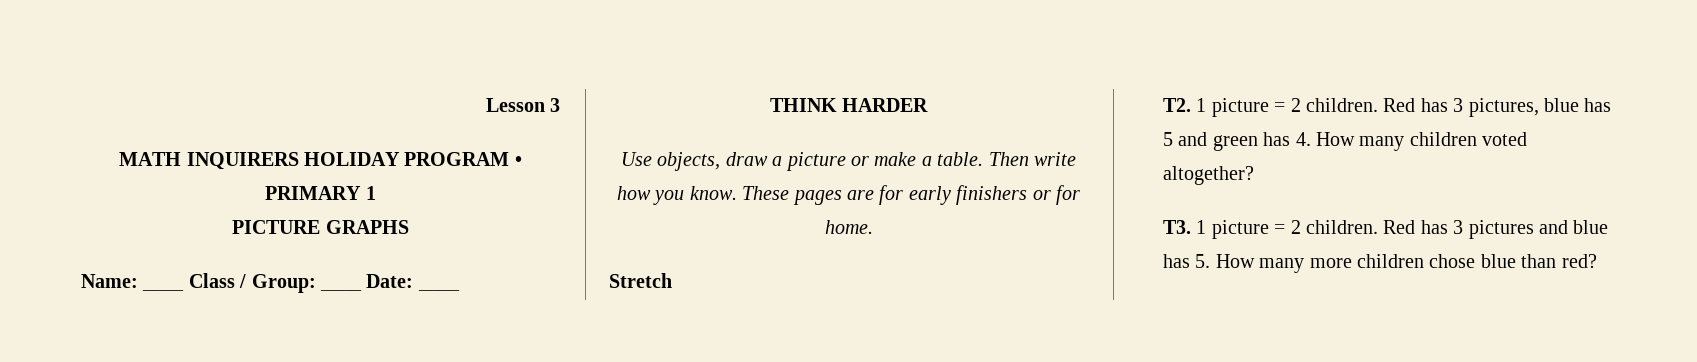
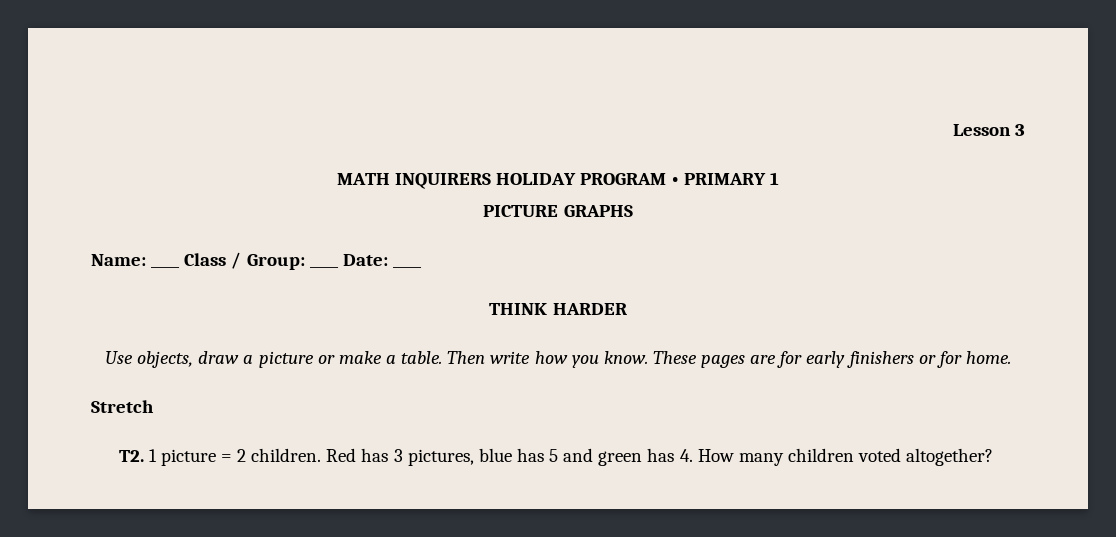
[1163,220,1609,239] [1163,254,1597,273] // T3. 1 picture = 2 children. Red has 3 pictures and blue has 5. How many more children chose blue than red? -> (994, 457) none

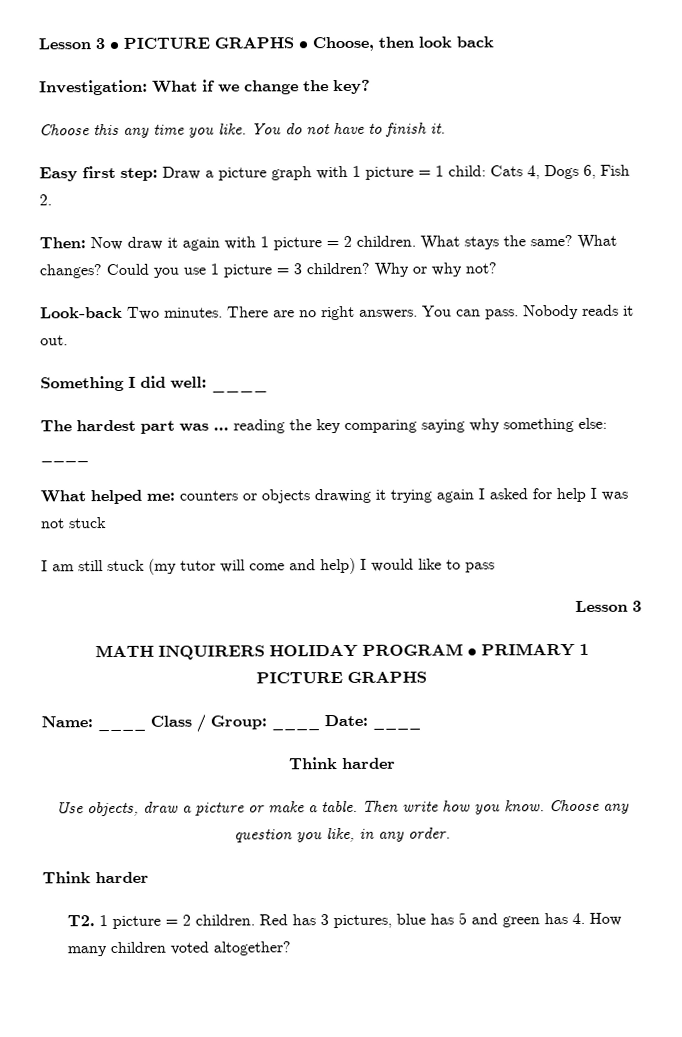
[952,124,1025,136] Lesson 3 -> [38,36,494,52] [39,79,371,96] [39,122,446,138] [39,164,630,182] [39,194,52,206] [39,234,617,251] [39,262,497,279] [40,304,634,321] [40,335,68,346] [40,375,268,393] [40,417,607,434] [40,458,89,463] [40,487,628,505] [40,517,107,529] [41,557,495,575] [575,600,642,612] Lesson 3 • PICTURE GRAPHS • Choose, then look back // Investigation: What if we change the key? // Choose this any time you like. You do not have to finish it. // Easy first step: Draw a picture graph with 1 picture = 1 child: Cats 4, Dogs 6, Fish 2. // Then: Now draw it again with 1 picture = 2 children. What stays the same? What changes? Could you use 1 picture = 3 children? Why or why not? // Look-back Two minutes. There are no right answers. You can pass. Nobody reads it out. // Something I did well: ____ // The hardest part was ... reading the key comparing saying why something else: ____ // What helped me: counters or objects drawing it trying again I asked for help I was not stuck // I am still stuck (my tutor will come and help) I would like to pass // Lesson 3
[489,303,627,315] THINK HARDER -> [289,757,396,770] Think harder
[652,351,1011,368] [91,400,154,413] These pages are for early finishers or for home. // Stretch -> [549,799,630,814] [234,827,451,843] [42,871,149,884] Choose any question you like, in any order. // Think harder

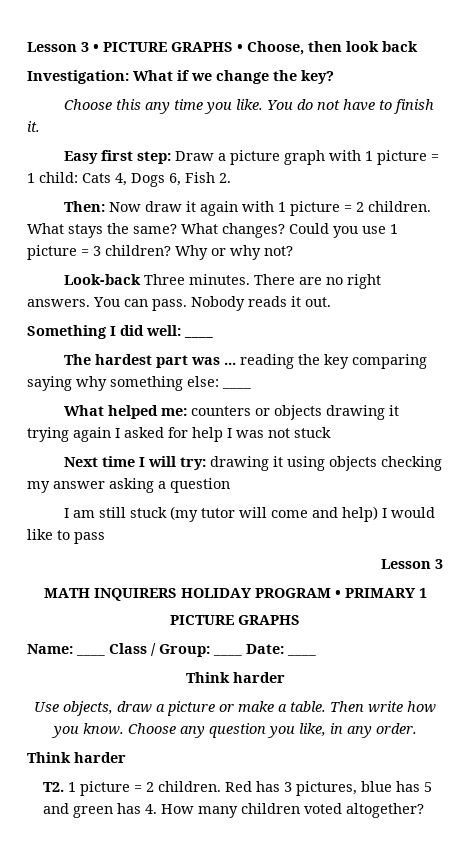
[127,306,160,320] Two -> [143,274,185,285] Three
(107, 523) none -> [63,456,442,471] [27,478,230,493] // Next time I will try: drawing it using objects checking my answer asking a question

